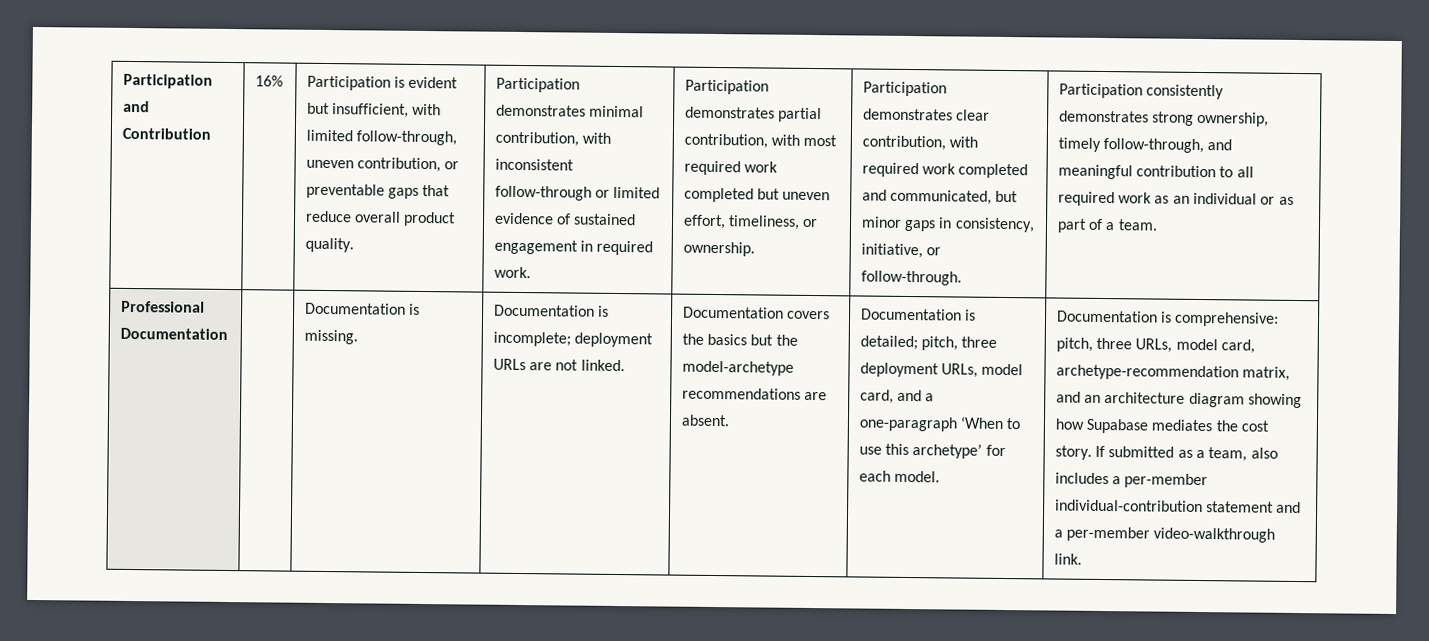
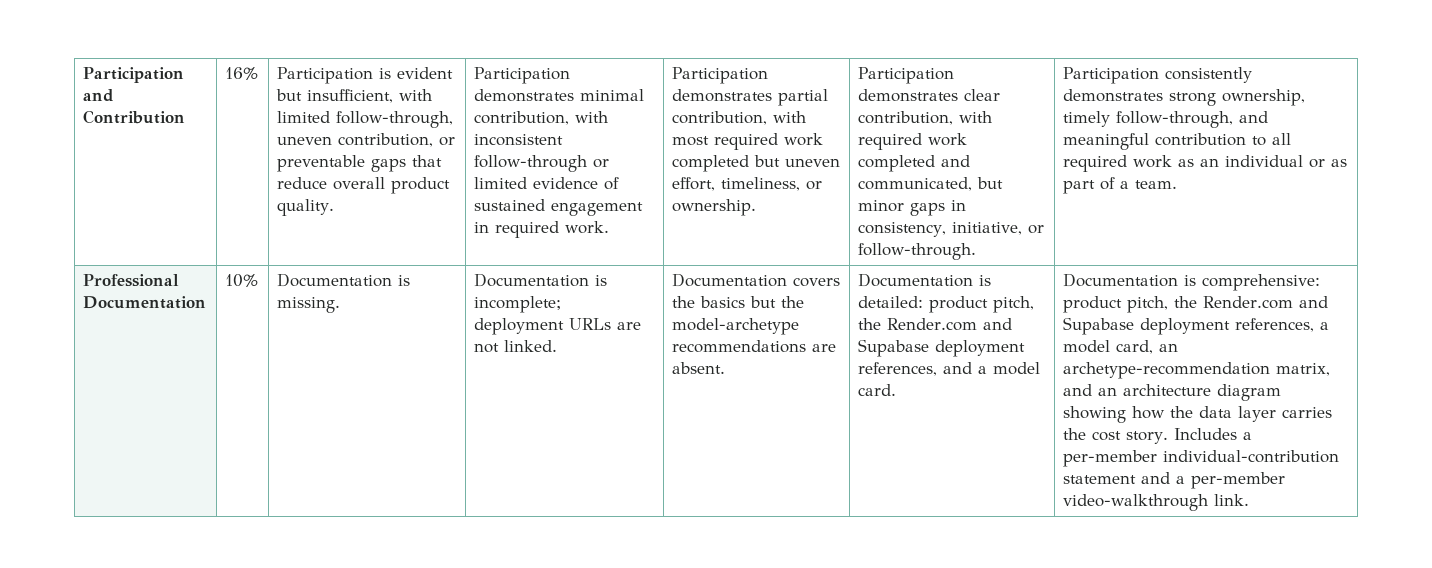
(228, 333) none -> [224,274,258,287] 10%
[859,335,998,351] [859,362,1024,378] [859,389,935,404] [858,416,1022,432] [858,443,1006,459] [858,470,941,483] [1056,310,1280,327] [1055,337,1255,354] detailed; pitch, three deployment URLs, model card, and a one-paragraph ‘When to use this archetype’ for each model. | Documentation is comprehensive: pitch, three URLs, model card, -> [857,296,1034,313] [857,318,1012,331] [857,339,1025,357] [857,362,1040,376] [857,384,896,396] [1062,273,1320,291] [1062,296,1328,313] [1062,317,1329,335] [1062,340,1178,354] detailed: product pitch, the Render.com and Supabase deployment references, and a model card. | Documentation is comprehensive: product pitch, the Render.com and Supabase deployment references, a model card, an
[1086,418,1269,434] [1054,445,1278,462] [1054,472,1109,485] Supabase mediates the cost story. If submitted as a team, also includes -> [1169,406,1332,422] [1062,428,1237,444] the data layer carries the cost story. Includes

